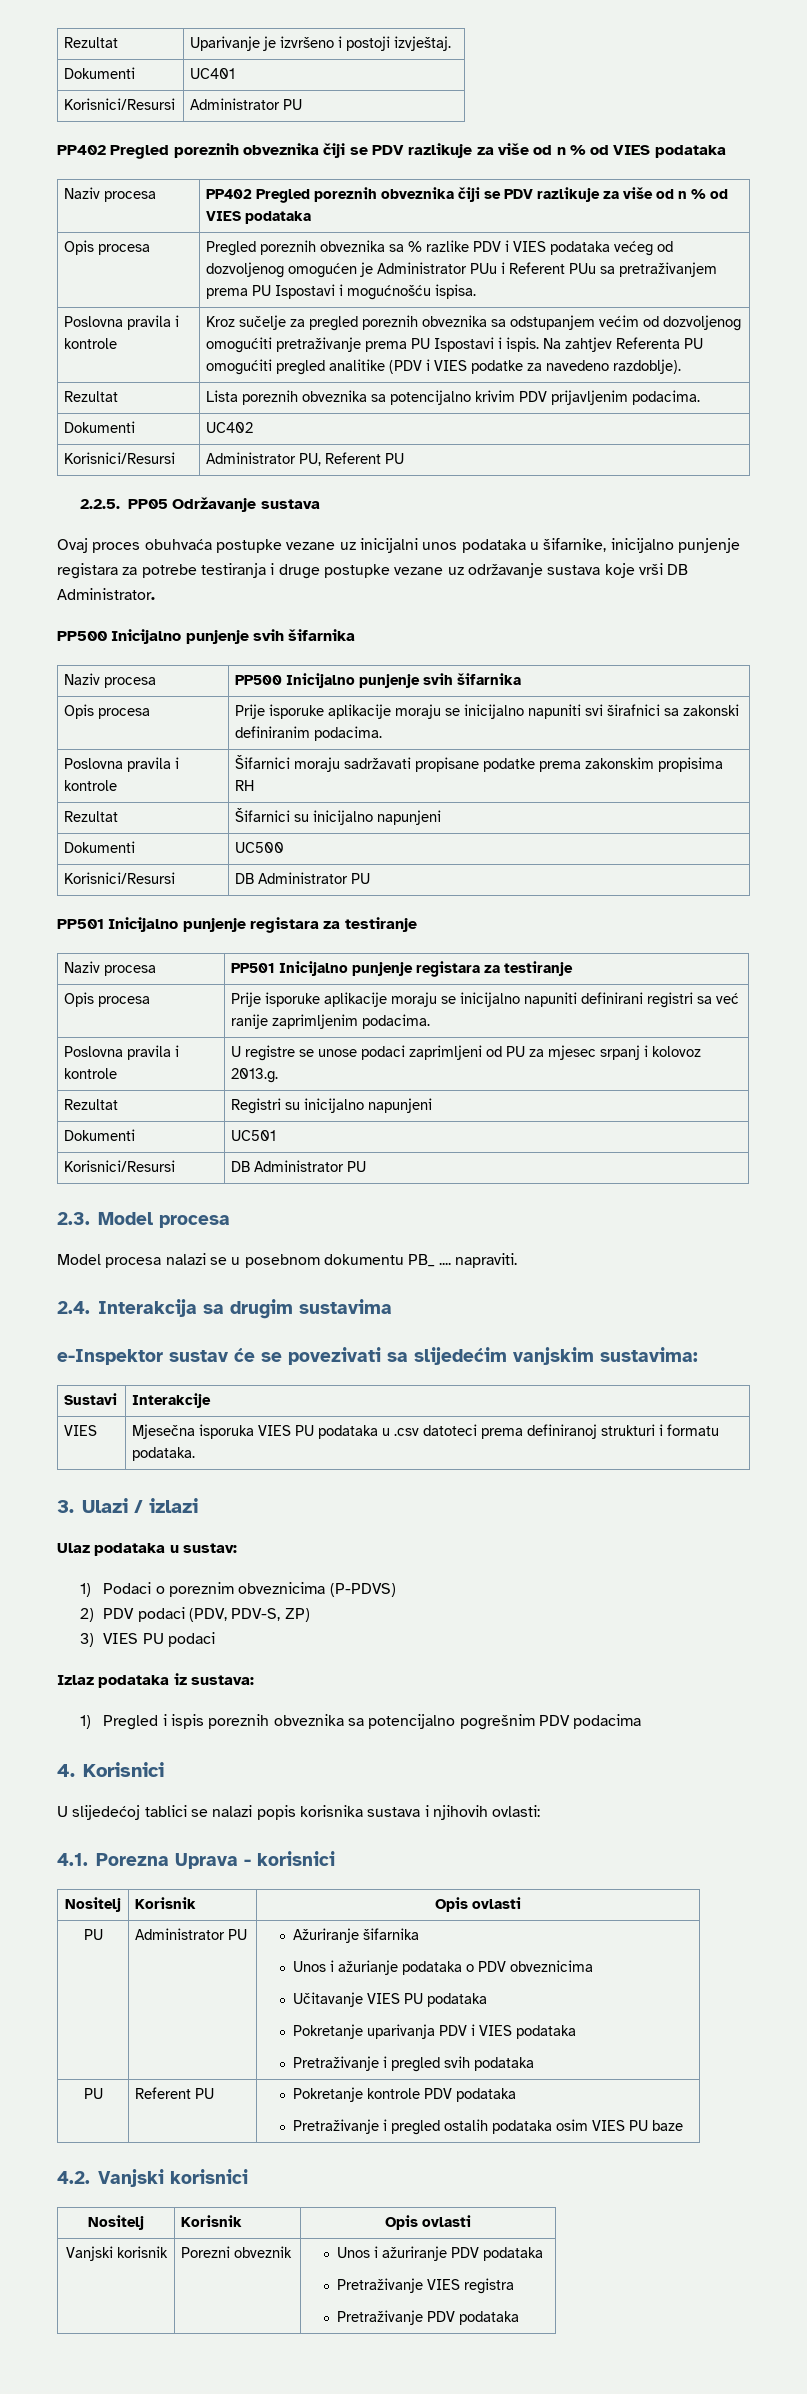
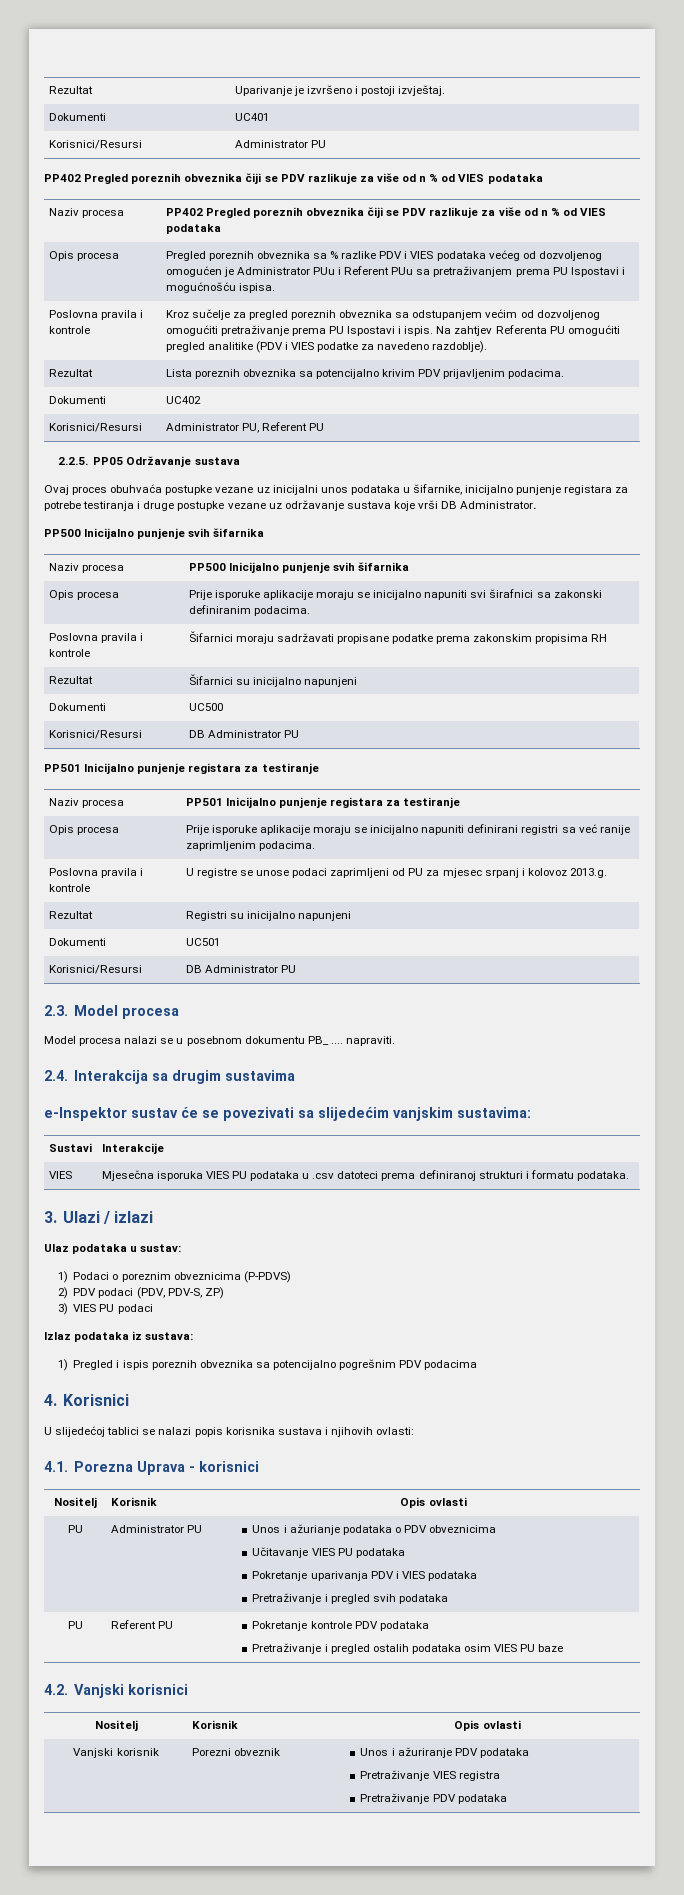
[292,1928,419,1943] Ažuriranje šifarnika // -> (202, 1529) none

